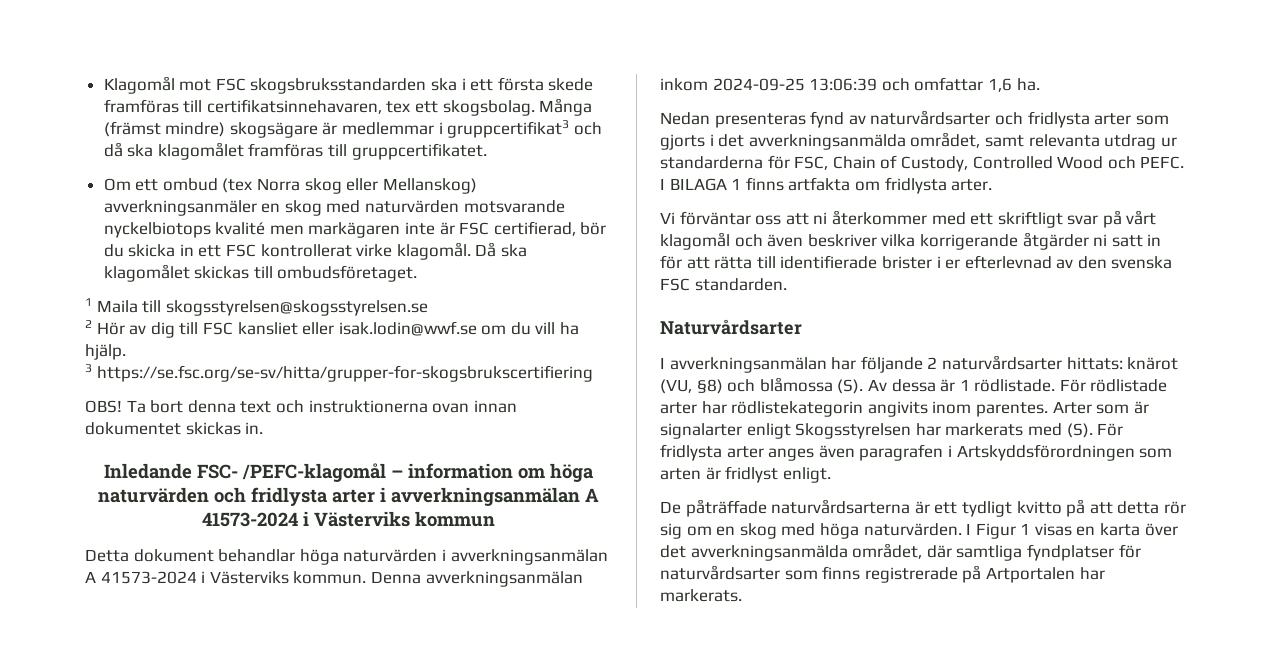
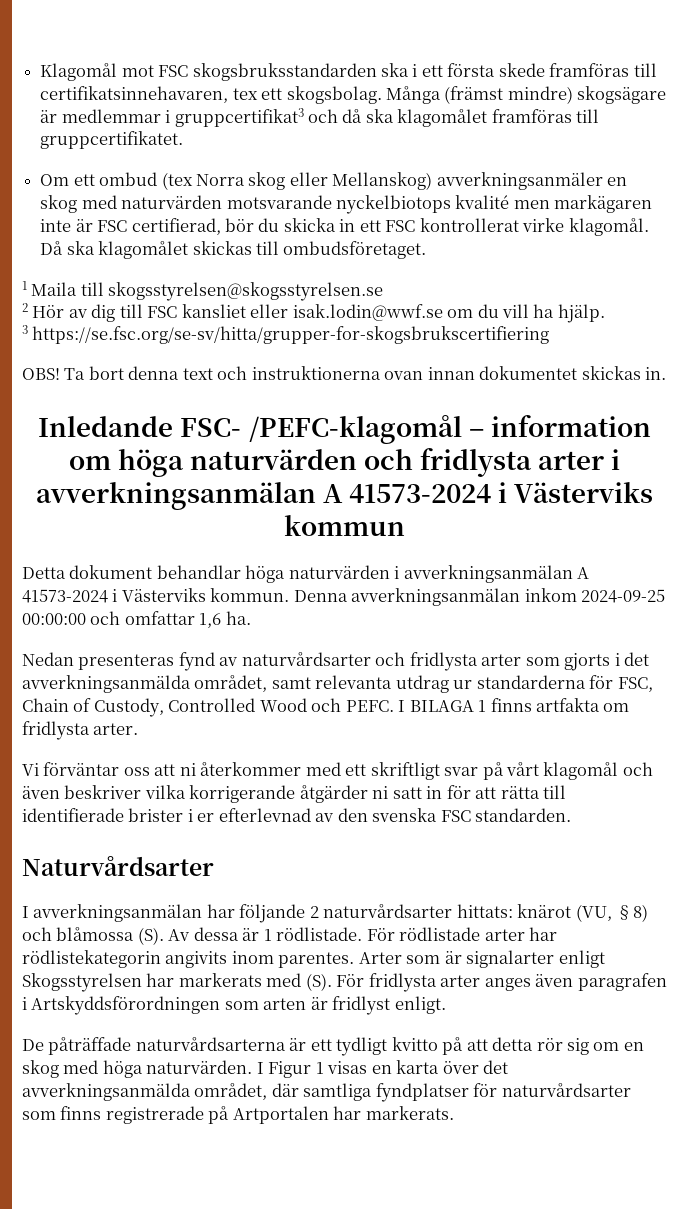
[809,78,878,91] 13:06:39 -> [22,613,86,625] 00:00:00

